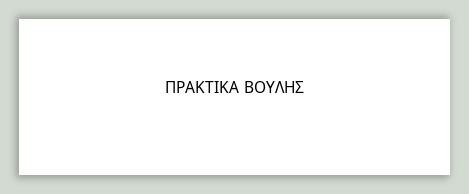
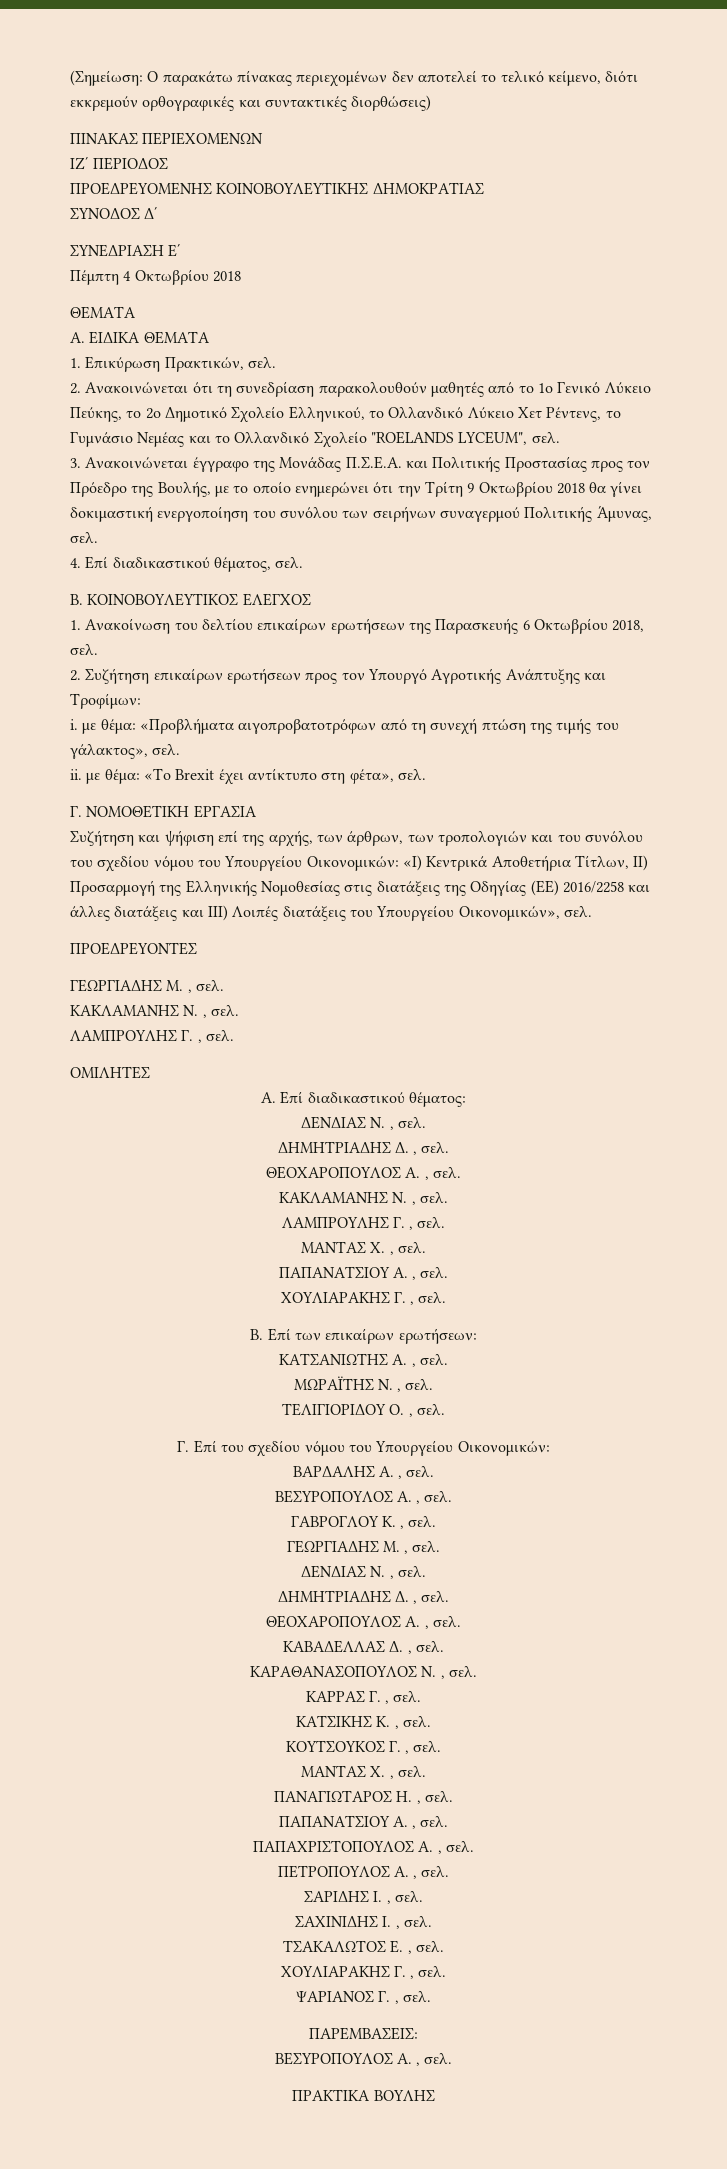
(165, 87) none -> [70,70,639,87] [70,95,432,111] [70,132,264,145] [70,157,169,170] [70,182,484,195] [70,207,159,220] [70,244,182,257] [70,269,241,285] [70,306,136,319] [70,331,210,344] [70,356,276,372] [70,381,651,397] [70,406,621,423] [70,431,560,448] [70,456,651,472] [70,481,643,497] [70,505,652,522] [70,532,98,544] [70,556,304,572] [70,593,311,606] [70,618,645,634] [70,644,98,656] [70,668,606,684] [70,693,141,709] [70,718,619,735] [70,744,181,759] [70,768,426,785] [70,805,257,818] [70,830,643,847] [70,855,649,872] [70,880,651,896] [70,905,592,921] [70,942,197,955] [70,979,224,993] [70,1005,239,1018] [70,1029,234,1043] [70,1066,150,1079] [261,1091,466,1107] [301,1116,426,1130] [277,1141,450,1155] [266,1166,461,1180] [279,1192,448,1205] [281,1216,446,1230] [301,1241,426,1255] [278,1266,449,1280] [280,1291,447,1305] [250,1328,477,1344] [279,1353,448,1367] [293,1376,434,1392] [282,1403,445,1417] [177,1440,550,1457] [292,1466,435,1479] [274,1490,453,1504] [290,1515,437,1529] [286,1540,441,1554] [301,1565,426,1579] [277,1590,450,1604] [266,1615,461,1629] [283,1640,444,1654] [250,1666,477,1679] [305,1690,422,1704] [296,1715,431,1729] [285,1740,442,1754] [301,1765,426,1779] [274,1790,453,1804] [278,1815,449,1829] [253,1840,474,1854] [277,1865,450,1879] [304,1891,423,1904] [295,1916,432,1929] [283,1940,444,1954] [280,1965,447,1979] [296,1990,431,2004] [309,2027,418,2040] [274,2052,453,2066] (Σημείωση: Ο παρακάτω πίνακας περιεχομένων δεν αποτελεί το τελικό κείμενο, διότι εκκρεμούν ορθογραφικές και συντακτικές διορθώσεις) // ΠΙΝΑΚΑΣ ΠΕΡΙΕΧΟΜΕΝΩΝ // ΙΖ΄ ΠΕΡΙΟΔΟΣ // ΠΡΟΕΔΡΕΥΟΜΕΝΗΣ ΚΟΙΝΟΒΟΥΛΕΥΤΙΚΗΣ ΔΗΜΟΚΡΑΤΙΑΣ // ΣΥΝΟΔΟΣ Δ΄ // ΣΥΝΕΔΡΙΑΣΗ Ε΄ // Πέμπτη 4 Οκτωβρίου 2018 // ΘΕΜΑΤΑ // Α. ΕΙΔΙΚΑ ΘΕΜΑΤΑ // 1. Επικύρωση Πρακτικών, σελ. // 2. Ανακοινώνεται ότι τη συνεδρίαση παρακολουθούν μαθητές από το 1ο Γενικό Λύκειο Πεύκης, το 2ο Δημοτικό Σχολείο Ελληνικού, το Ολλανδικό Λύκειο Χετ Ρέντενς, το Γυμνάσιο Νεμέας και το Ολλανδικό Σχολείο "ROELANDS LYCEUM", σελ. // 3. Ανακοινώνεται έγγραφο της Μονάδας Π.Σ.Ε.Α. και Πολιτικής Προστασίας προς τον Πρόεδρο της Βουλής, με το οποίο ενημερώνει ότι την Τρίτη 9 Οκτωβρίου 2018 θα γίνει δοκιμαστική ενεργοποίηση του συνόλου των σειρήνων συναγερμού Πολιτικής Άμυνας, σελ. // 4. Επί διαδικαστικού θέματος, σελ. // Β. ΚΟΙΝΟΒΟΥΛΕΥΤΙΚΟΣ ΕΛΕΓΧΟΣ // 1. Ανακοίνωση του δελτίου επικαίρων ερωτήσεων της Παρασκευής 6 Οκτωβρίου 2018, σελ. // 2. Συζήτηση επικαίρων ερωτήσεων προς τον Υπουργό Αγροτικής Ανάπτυξης και Τροφίμων: // i. με θέμα: «Προβλήματα αιγοπροβατοτρόφων από τη συνεχή πτώση της τιμής του γάλακτος», σελ. // ii. με θέμα: «Το Brexit έχει αντίκτυπο στη φέτα», σελ. // Γ. ΝΟΜΟΘΕΤΙΚΗ ΕΡΓΑΣΙΑ // Συζήτηση και ψήφιση επί της αρχής, των άρθρων, των τροπολογιών και του συνόλου του σχεδίου νόμου του Υπουργείου Οικονομικών: «Ι) Κεντρικά Αποθετήρια Τίτλων, ΙΙ) Προσαρμογή της Ελληνικής Νομοθεσίας στις διατάξεις της Οδηγίας (ΕΕ) 2016/2258 και άλλες διατάξεις και ΙΙΙ) Λοιπές διατάξεις του Υπουργείου Οικονομικών», σελ. // ΠΡΟΕΔΡΕΥΟΝΤΕΣ // ΓΕΩΡΓΙΑΔΗΣ Μ. , σελ. // ΚΑΚΛΑΜΑΝΗΣ Ν. , σελ. // ΛΑΜΠΡΟΥΛΗΣ Γ. , σελ. // ΟΜΙΛΗΤΕΣ // Α. Επί διαδικαστικού θέματος: // ΔΕΝΔΙΑΣ Ν. , σελ. // ΔΗΜΗΤΡΙΑΔΗΣ Δ. , σελ. // ΘΕΟΧΑΡΟΠΟΥΛΟΣ Α. , σελ. // ΚΑΚΛΑΜΑΝΗΣ Ν. , σελ. // ΛΑΜΠΡΟΥΛΗΣ Γ. , σελ. // ΜΑΝΤΑΣ Χ. , σελ. // ΠΑΠΑΝΑΤΣΙΟΥ Α. , σελ. // ΧΟΥΛΙΑΡΑΚΗΣ Γ. , σελ. // Β. Επί των επικαίρων ερωτήσεων: // ΚΑΤΣΑΝΙΩΤΗΣ Α. , σελ. // ΜΩΡΑΪΤΗΣ Ν. , σελ. // ΤΕΛΙΓΙΟΡΙΔΟΥ Ο. , σελ. // Γ. Επί του σχεδίου νόμου του Υπουργείου Οικονομικών: // ΒΑΡΔΑΛΗΣ Α. , σελ. // ΒΕΣΥΡΟΠΟΥΛΟΣ Α. , σελ. // ΓΑΒΡΟΓΛΟΥ Κ. , σελ. // ΓΕΩΡΓΙΑΔΗΣ Μ. , σελ. // ΔΕΝΔΙΑΣ Ν. , σελ. // ΔΗΜΗΤΡΙΑΔΗΣ Δ. , σελ. // ΘΕΟΧΑΡΟΠΟΥΛΟΣ Α. , σελ. // ΚΑΒΑΔΕΛΛΑΣ Δ. , σελ. // ΚΑΡΑΘΑΝΑΣΟΠΟΥΛΟΣ Ν. , σελ. // ΚΑΡΡΑΣ Γ. , σελ. // ΚΑΤΣΙΚΗΣ Κ. , σελ. // ΚΟΥΤΣΟΥΚΟΣ Γ. , σελ. // ΜΑΝΤΑΣ Χ. , σελ. // ΠΑΝΑΓΙΩΤΑΡΟΣ Η. , σελ. // ΠΑΠΑΝΑΤΣΙΟΥ Α. , σελ. // ΠΑΠΑΧΡΙΣΤΟΠΟΥΛΟΣ Α. , σελ. // ΠΕΤΡΟΠΟΥΛΟΣ Α. , σελ. // ΣΑΡΙΔΗΣ Ι. , σελ. // ΣΑΧΙΝΙΔΗΣ Ι. , σελ. // ΤΣΑΚΑΛΩΤΟΣ Ε. , σελ. // ΧΟΥΛΙΑΡΑΚΗΣ Γ. , σελ. // ΨΑΡΙΑΝΟΣ Γ. , σελ. // ΠΑΡΕΜΒΑΣΕΙΣ: // ΒΕΣΥΡΟΠΟΥΛΟΣ Α. , σελ. //

